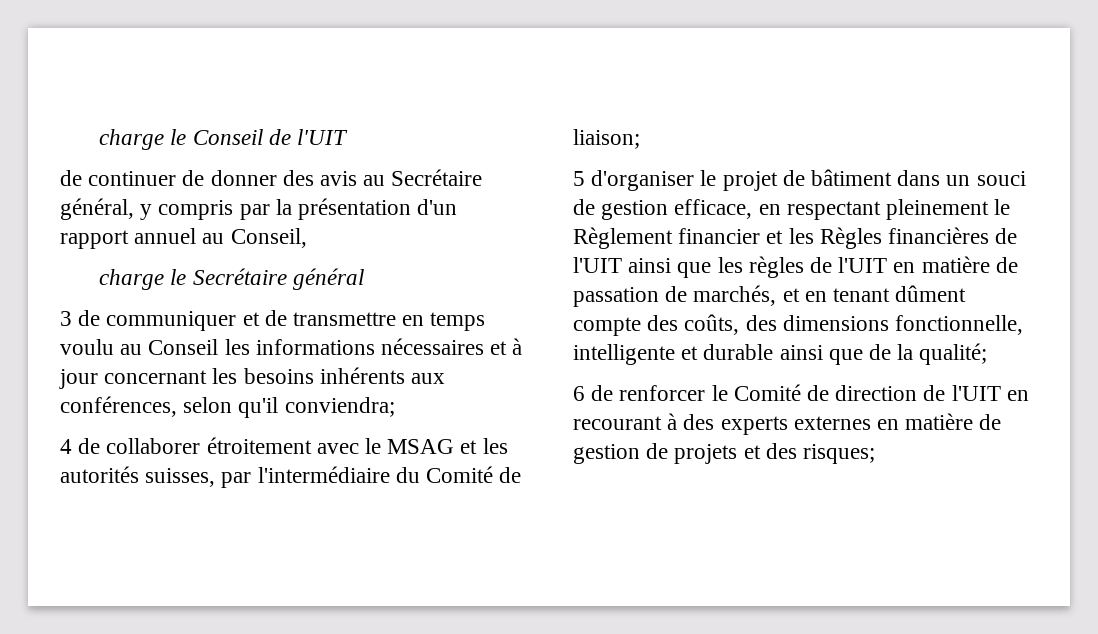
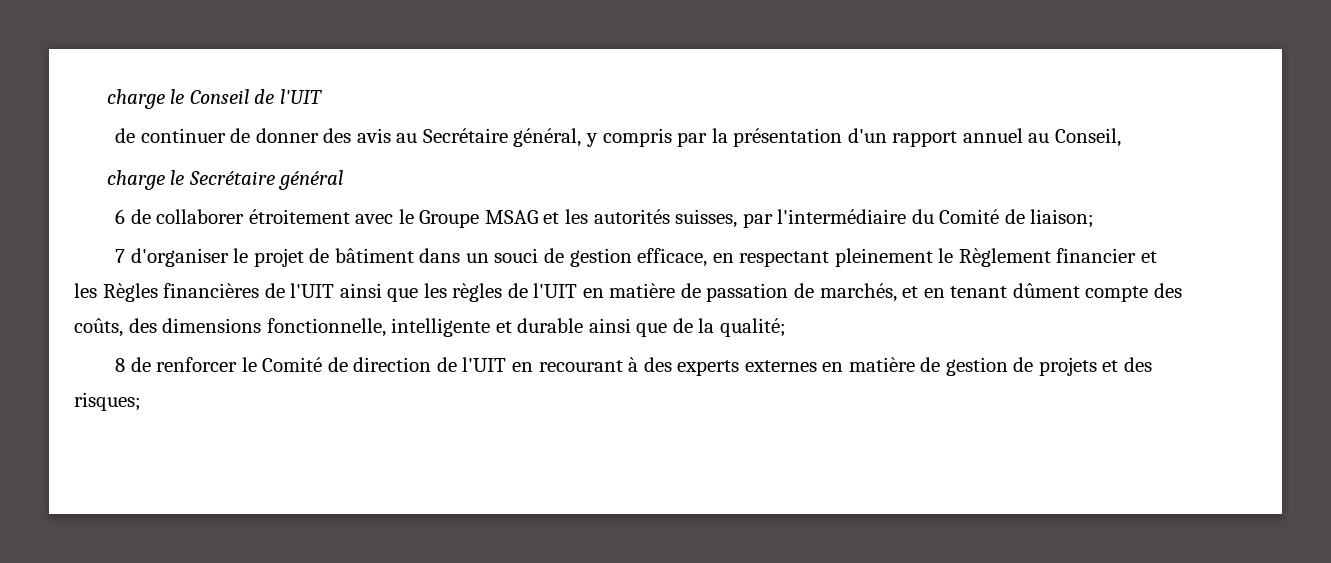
[60,310,486,331] [60,338,523,355] [59,367,446,389] [60,396,395,418] [60,439,72,454] 3 de communiquer et de transmettre en temps voulu au Conseil les informations nécessaires et à jour concernant les besoins inhérents aux conférences, selon qu'il conviendra; // 4 -> [115,209,126,224] 6
(382, 446) none -> [419,210,480,228] Groupe
[573,171,585,186] 5 -> [115,249,126,263] 7
[573,386,585,401] 6 -> [115,358,126,372] 8

